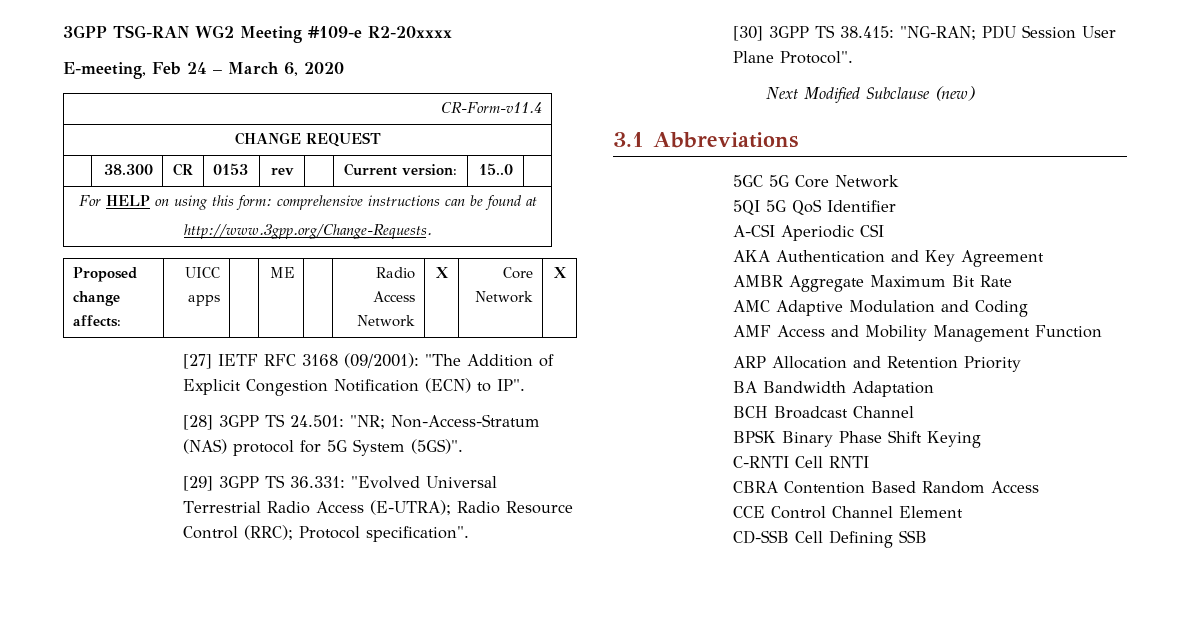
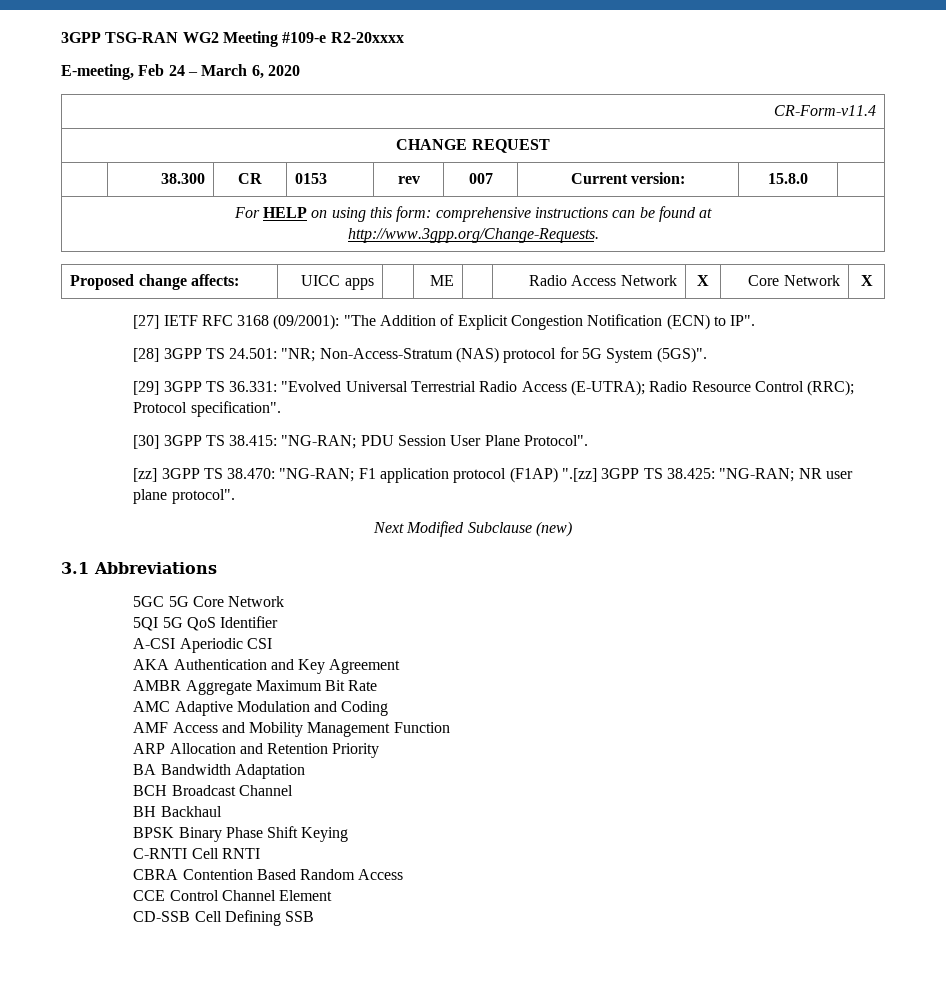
(294, 171) none -> [468,173,493,184] 007
[478,163,513,175] 15..0 -> [768,173,808,184] 15.8.0
(853, 57) none -> [133,467,853,483] [133,489,235,504] // [zz] 3GPP TS 38.470: "NG-RAN; F1 application protocol (F1AP) ".[zz] 3GPP TS 38.425: "NG-RAN; NR user plane protocol".
(914, 412) none -> [133,806,222,817] // BH Backhaul

